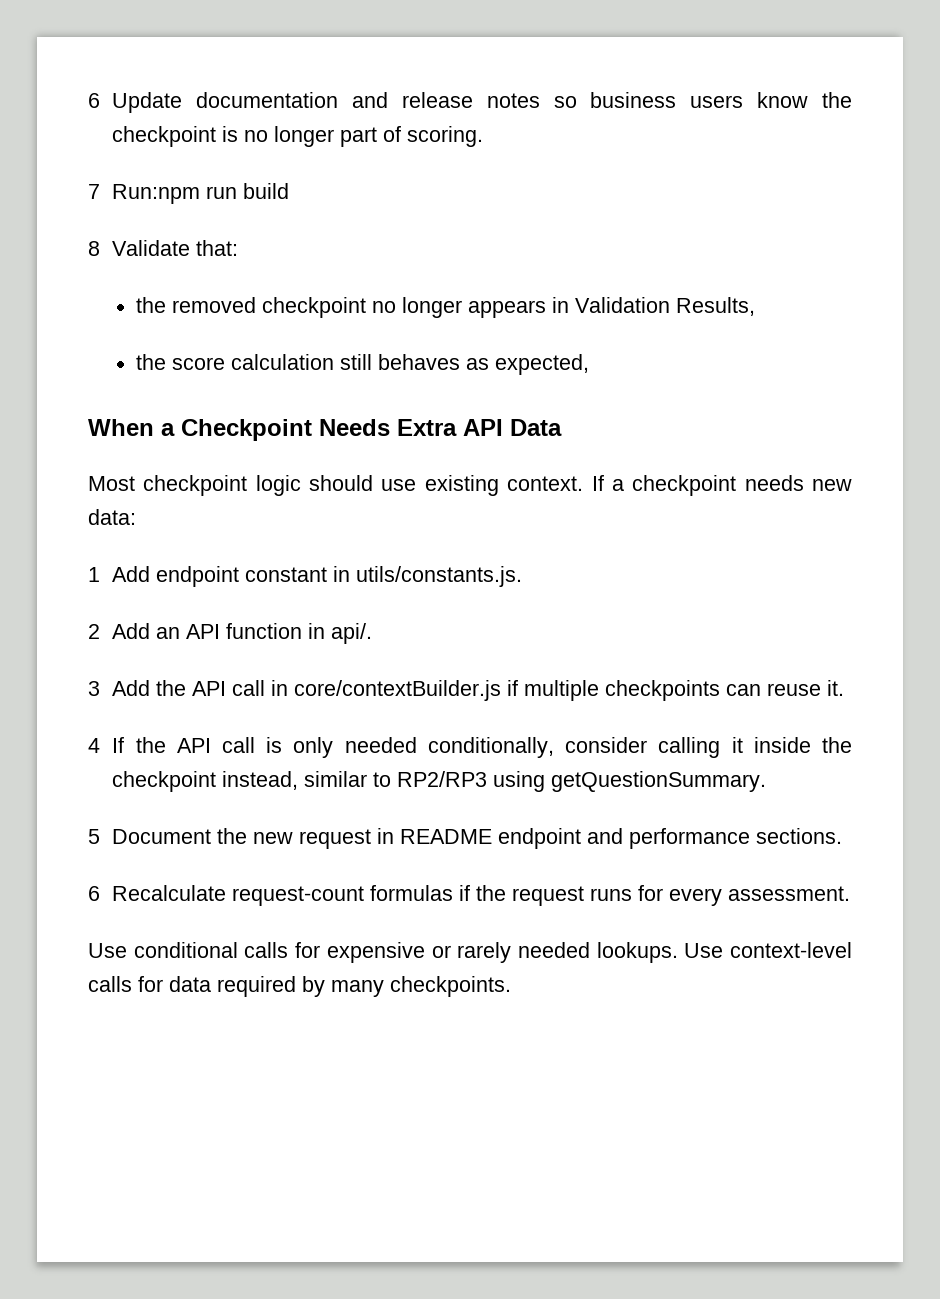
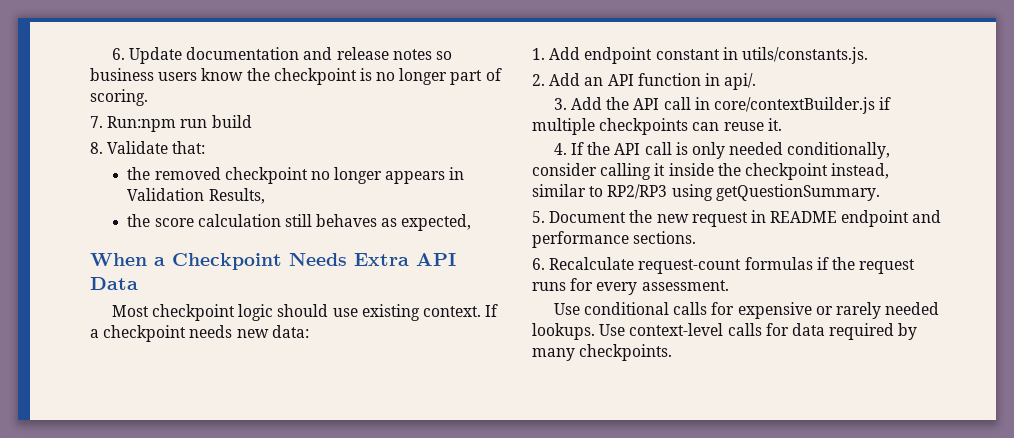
[88,93,100,108] 6 -> [111,48,125,60] 6.
[88,184,100,199] 7 -> [90,116,103,128] 7.
[88,241,100,256] 8 -> [90,142,103,154] 8.
[88,567,100,582] 1 -> [532,48,545,60] 1.
[88,624,100,639] 2 -> [532,74,545,86] 2.
[88,681,100,696] 3 -> [553,98,567,110] 3.
[88,738,100,753] 4 -> [553,143,567,155] 4.
[88,829,100,844] 5 -> [532,211,545,223] 5.
[88,886,100,901] 6 -> [532,258,545,270] 6.

